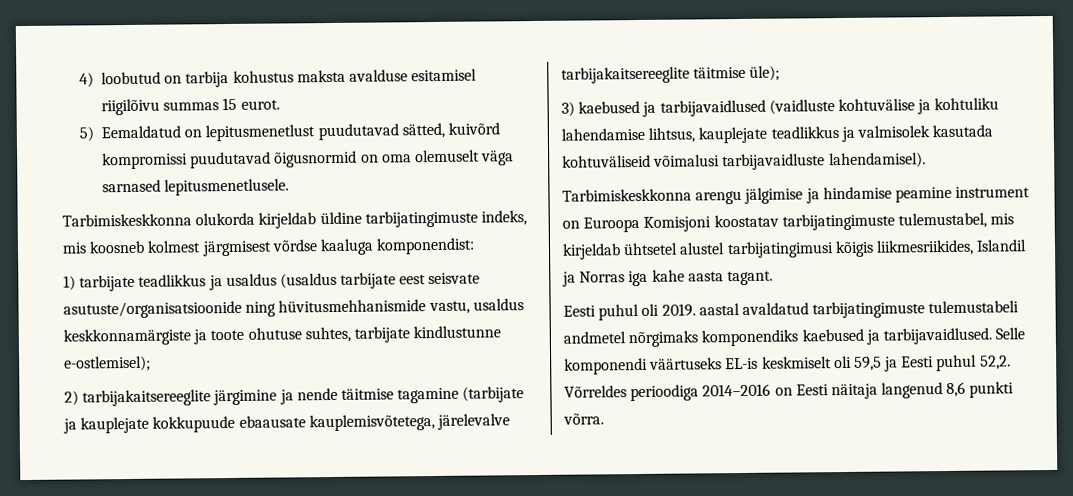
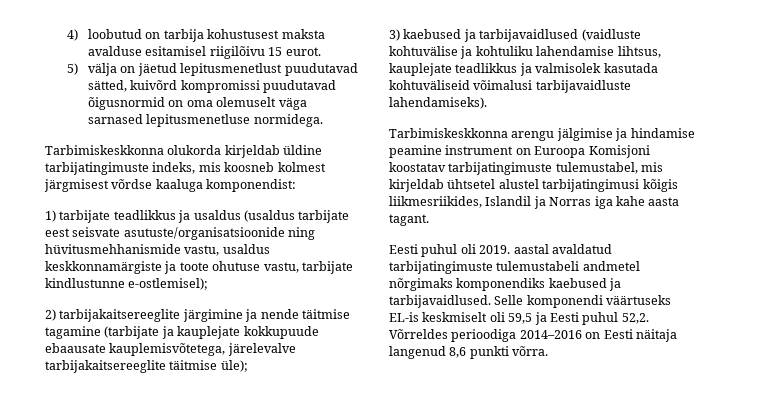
[232,70,294,83] kohustus -> [207,29,280,39] kohustusest
[163,101,220,111] summas -> (265, 52) none
[100,125,203,139] Eemaldatud on -> [88,63,177,76] välja on jäetud
[164,178,290,196] lepitusmenetlusele. -> [146,114,323,127] lepitusmenetluse normidega.
[304,326,351,343] suhtes, -> [263,262,299,273] vastu,
[828,152,926,169] lahendamisel). -> [389,97,487,109] lahendamiseks).

